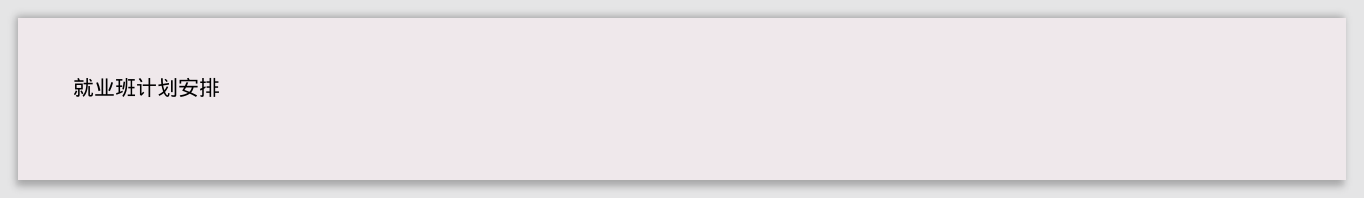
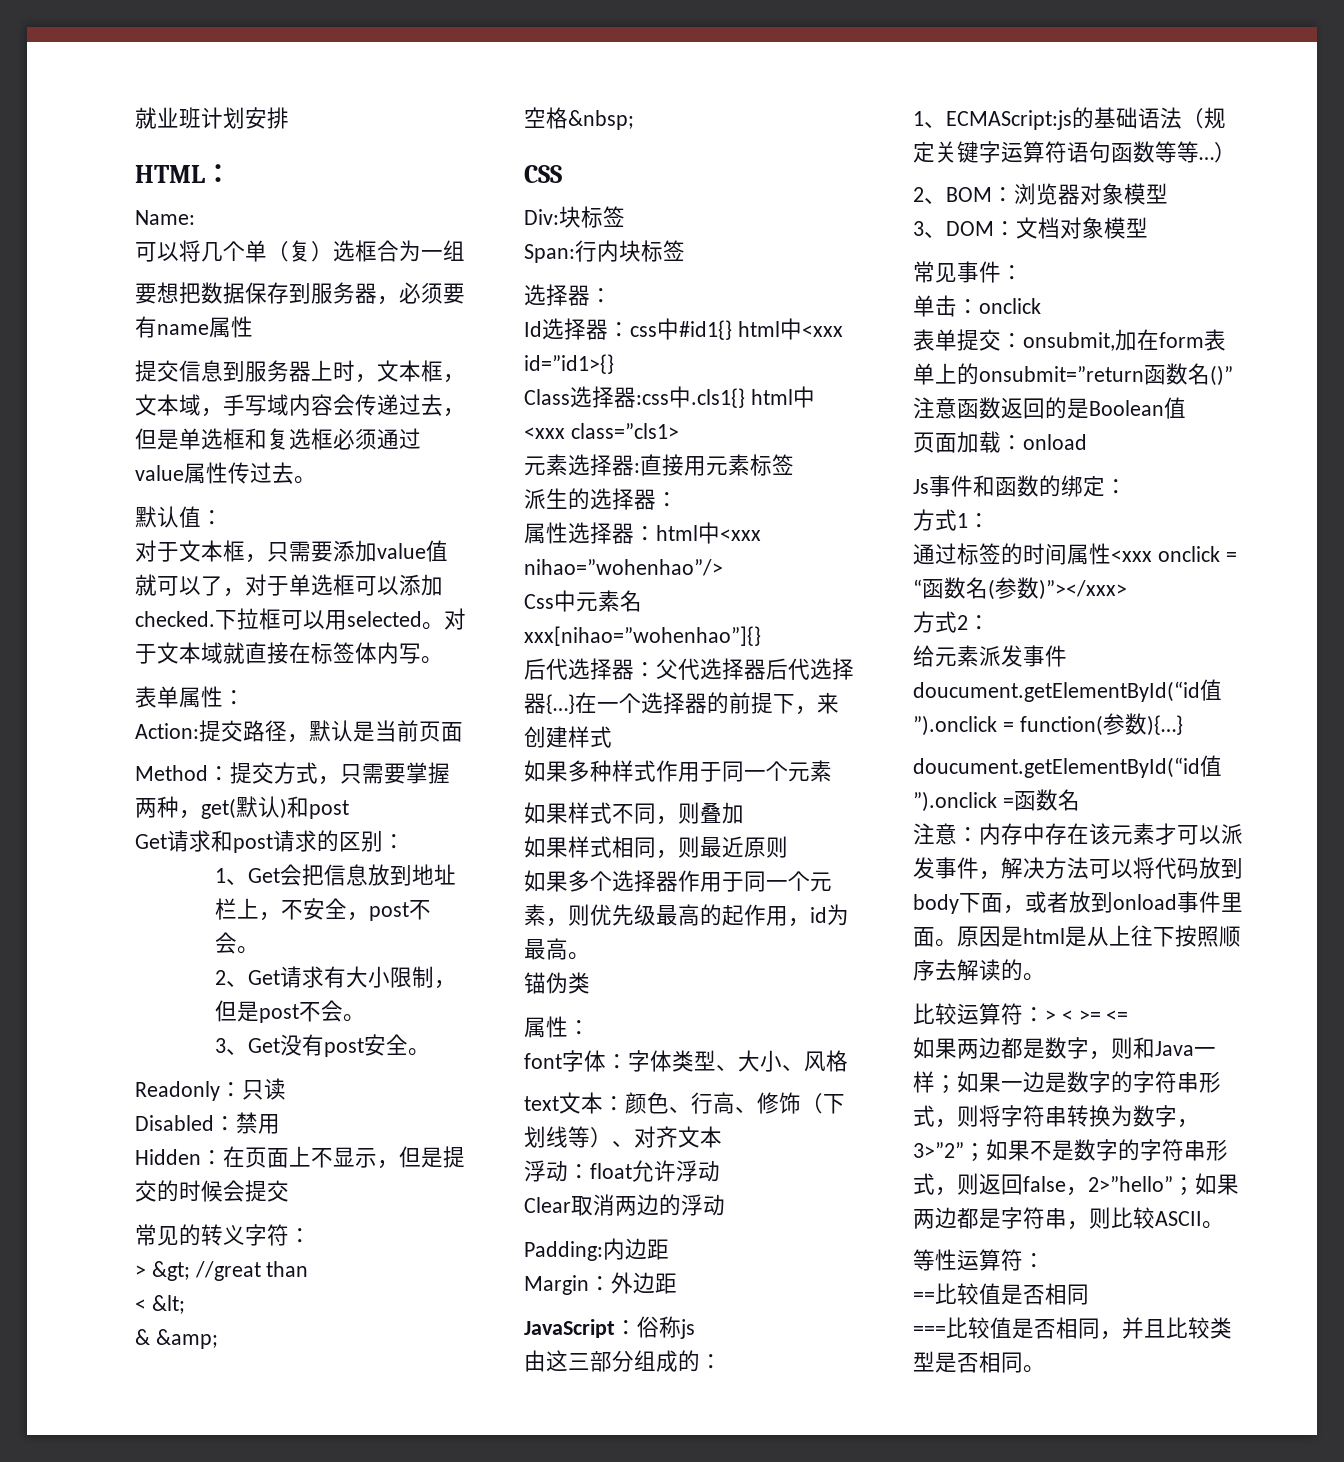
(220, 87) none -> [135,164,231,183] [135,210,195,225] [135,240,465,262] [135,282,465,305] [135,316,253,338] [135,360,465,383] [135,394,465,417] [135,428,421,450] [135,462,316,484] [135,506,223,528] [135,540,448,563] [135,574,443,597] [135,608,466,630] [135,642,443,664] [135,686,245,708] [135,720,463,743] [135,762,450,785] [135,796,349,819] [135,830,405,853] [214,864,456,886] [214,898,431,921] [214,932,259,954] [214,966,456,989] [214,1000,365,1023] [214,1034,430,1057] [135,1078,286,1101] [135,1112,280,1134] [135,1146,465,1169] [135,1180,289,1202] [135,1224,311,1246] [135,1261,309,1281] [135,1295,185,1314] [135,1329,218,1349] [524,107,634,130] [524,165,562,183] [524,206,625,228] [524,240,685,263] [524,284,612,306] [524,318,843,340] [524,354,614,374] [524,386,815,408] [524,423,679,439] [524,454,794,476] [524,488,678,510] [524,522,761,544] [524,559,723,576] [524,590,642,612] [524,626,761,646] [524,658,854,680] [524,692,839,715] [524,726,612,748] [524,760,832,782] [524,802,744,825] [524,836,788,859] [524,870,832,892] [524,904,849,927] [524,938,590,960] [524,972,590,994] [524,1016,590,1038] [524,1050,848,1072] [524,1092,845,1114] [524,1126,722,1148] [524,1160,720,1182] [524,1194,725,1216] [524,1238,669,1261] [524,1272,677,1295] [524,1316,695,1339] [524,1350,722,1372] [913,107,1226,130] [913,141,1236,163] [913,183,1168,205] [913,217,1148,239] [913,261,1023,283] [913,295,1041,317] [913,329,1226,351] [913,363,1233,386] [913,397,1186,419] [913,431,1087,453] [913,475,1127,497] [913,509,990,531] [913,543,1237,565] [913,577,1127,600] [913,611,990,633] [913,645,1067,667] [913,679,1222,702] [913,713,1183,736] [913,755,1222,778] [913,789,1080,812] [913,823,1243,845] [913,857,1243,880] [913,891,1243,914] [913,925,1241,947] [913,959,1045,981] [913,1003,1129,1025] [913,1037,1216,1060] [913,1071,1221,1094] [913,1105,1199,1128] [913,1139,1228,1162] [913,1173,1239,1196] [913,1207,1224,1230] [913,1249,1045,1271] [913,1283,1089,1305] [913,1317,1232,1340] [913,1351,1045,1373] // HTML： // Name: // 可以将几个单（复）选框合为一组 // 要想把数据保存到服务器，必须要有name属性 // 提交信息到服务器上时，文本框，文本域，手写域内容会传递过去，但是单选框和复选框必须通过value属性传过去。 // 默认值： // 对于文本框，只需要添加value值就可以了，对于单选框可以添加checked.下拉框可以用selected。对于文本域就直接在标签体内写。 // 表单属性： // Action:提交路径，默认是当前页面 // Method：提交方式，只需要掌握两种，get(默认)和post // Get请求和post请求的区别： // 1、Get会把信息放到地址栏上，不安全，post不会。 // 2、Get请求有大小限制，但是post不会。 // 3、Get没有post安全。 // Readonly：只读 // Disabled：禁用 // Hidden：在页面上不显示，但是提交的时候会提交 // 常见的转义字符： // > &gt; //great than // < &lt; // & &amp; // 空格&nbsp; // CSS // Div:块标签 // Span:行内块标签 // 选择器： // Id选择器：css中#id1{} html中<xxx id=”id1>{} // Class选择器:css中.cls1{} html中<xxx class=”cls1> // 元素选择器:直接用元素标签 // 派生的选择器： // 属性选择器：html中<xxx nihao=”wohenhao”/> // Css中元素名xxx[nihao=”wohenhao”]{} // 后代选择器：父代选择器后代选择器{…}在一个选择器的前提下，来创建样式 // 如果多种样式作用于同一个元素 // 如果样式不同，则叠加 // 如果样式相同，则最近原则 // 如果多个选择器作用于同一个元素，则优先级最高的起作用，id为最高。 // 锚伪类 // 属性： // font字体：字体类型、大小、风格 // text文本：颜色、行高、修饰（下划线等）、对齐文本 // 浮动：float允许浮动 // Clear取消两边的浮动 // Padding:内边距 // Margin：外边距 // JavaScript：俗称js // 由这三部分组成的： // 1、ECMAScript:js的基础语法（规定关键字运算符语句函数等等…） // 2、BOM：浏览器对象模型 // 3、DOM：文档对象模型 // 常见事件： // 单击：onclick // 表单提交：onsubmit,加在form表单上的onsubmit=”return函数名()”注意函数返回的是Boolean值 // 页面加载：onload // Js事件和函数的绑定： // 方式1： // 通过标签的时间属性<xxx onclick = “函数名(参数)”></xxx> // 方式2： // 给元素派发事件doucument.getElementById(“id值”).onclick = function(参数){…} // doucument.getElementById(“id值”).onclick =函数名 // 注意：内存中存在该元素才可以派发事件，解决方法可以将代码放到body下面，或者放到onload事件里面。原因是html是从上往下按照顺序去解读的。 // 比较运算符：> < >= <= // 如果两边都是数字，则和Java一样；如果一边是数字的字符串形式，则将字符串转换为数字，3>”2”；如果不是数字的字符串形式，则返回false，2>”hello”；如果两边都是字符串，则比较ASCII。 // 等性运算符： // ==比较值是否相同 // ===比较值是否相同，并且比较类型是否相同。

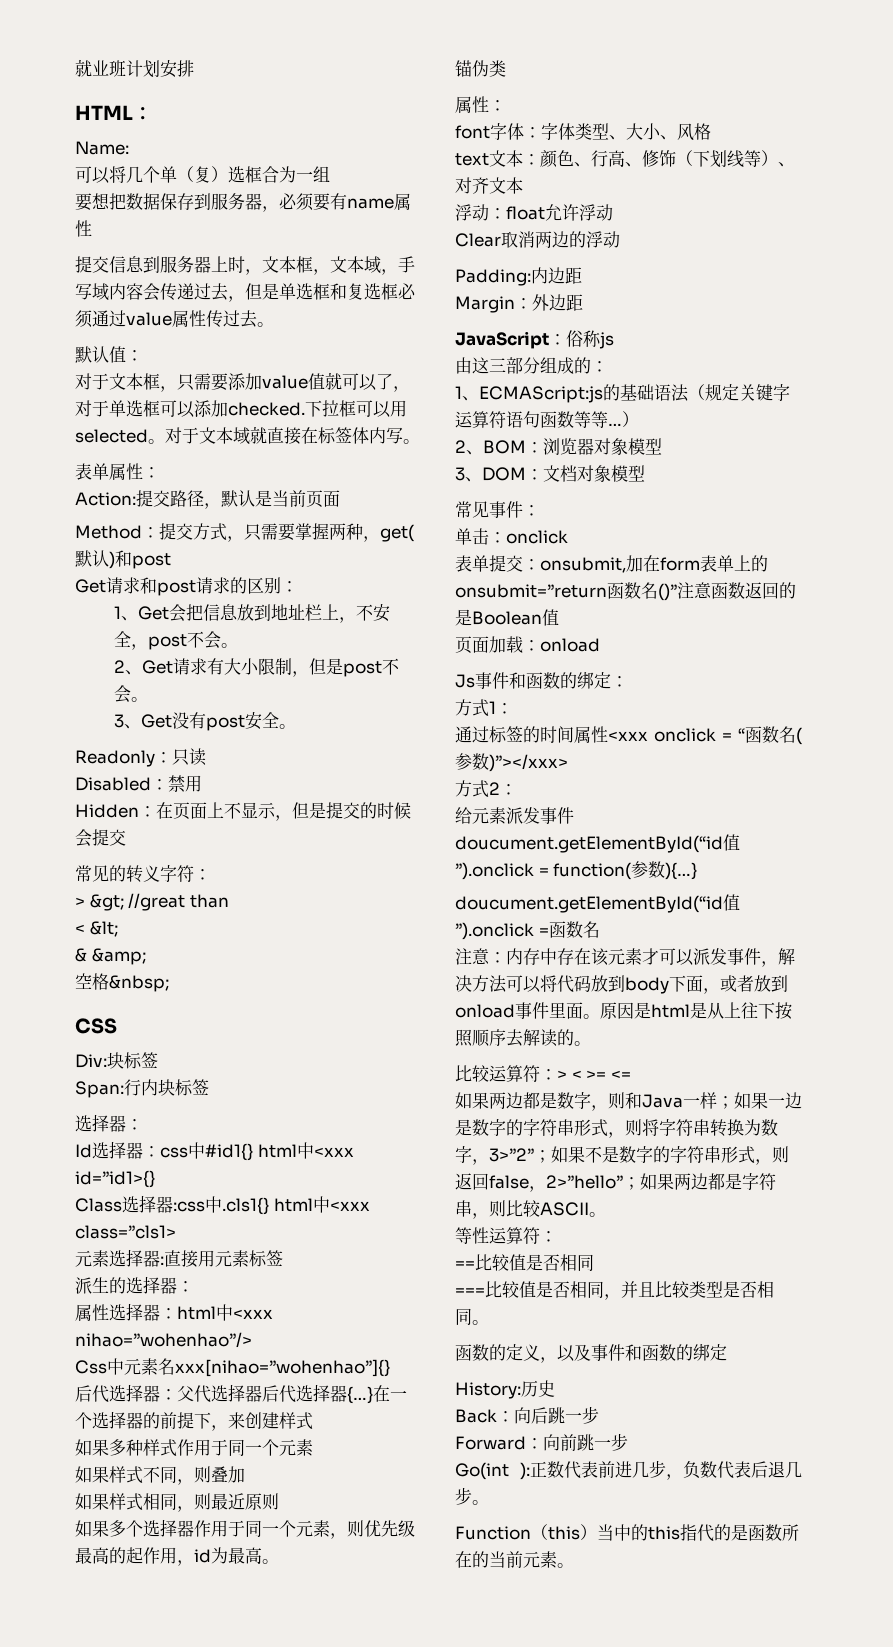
(1045, 1369) none -> [455,1343,727,1363] [455,1380,555,1399] [455,1406,599,1424] [455,1433,628,1451] [455,1460,802,1480] [455,1487,489,1505] [455,1524,799,1542] [455,1551,574,1568] // 函数的定义，以及事件和函数的绑定 // History:历史 // Back：向后跳一步 // Forward：向前跳一步 // Go(int ):正数代表前进几步，负数代表后退几步。 // Function（this）当中的this指代的是函数所在的当前元素。

